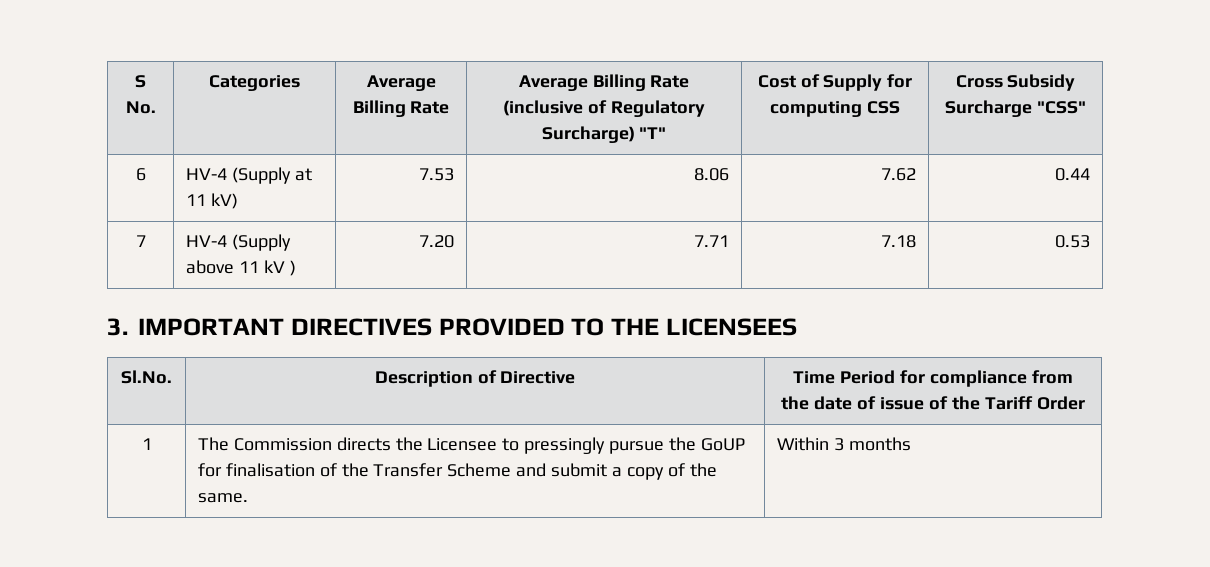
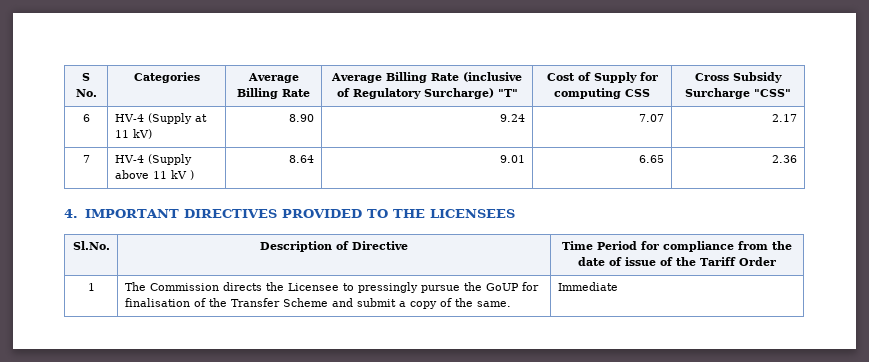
[418,168,454,181] [693,168,729,181] [880,168,916,181] [1054,168,1090,181] 7.53 | 8.06 | 7.62 | 0.44 -> [289,114,315,122] [500,114,526,122] [639,114,665,122] [772,114,798,122] 8.90 | 9.24 | 7.07 | 2.17
[418,235,454,248] [693,235,729,247] [880,235,916,248] [1054,235,1090,248] [107,318,128,336] 7.20 | 7.71 | 7.18 | 0.53 // 3. -> [289,155,315,163] [500,155,526,163] [639,155,665,163] [772,155,798,163] [64,209,78,218] 8.64 | 9.01 | 6.65 | 2.36 // 4.
[777,437,911,451] Within 3 months -> [557,282,618,291] Immediate

